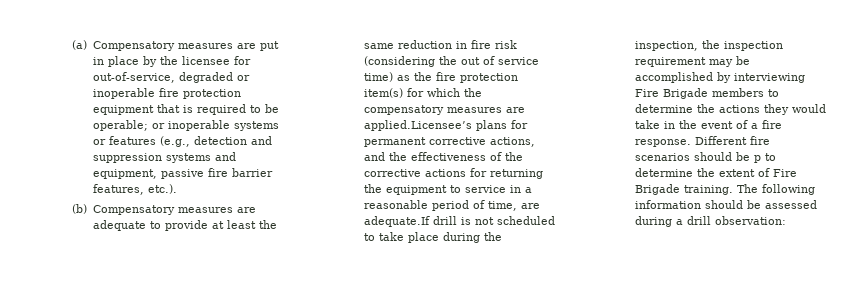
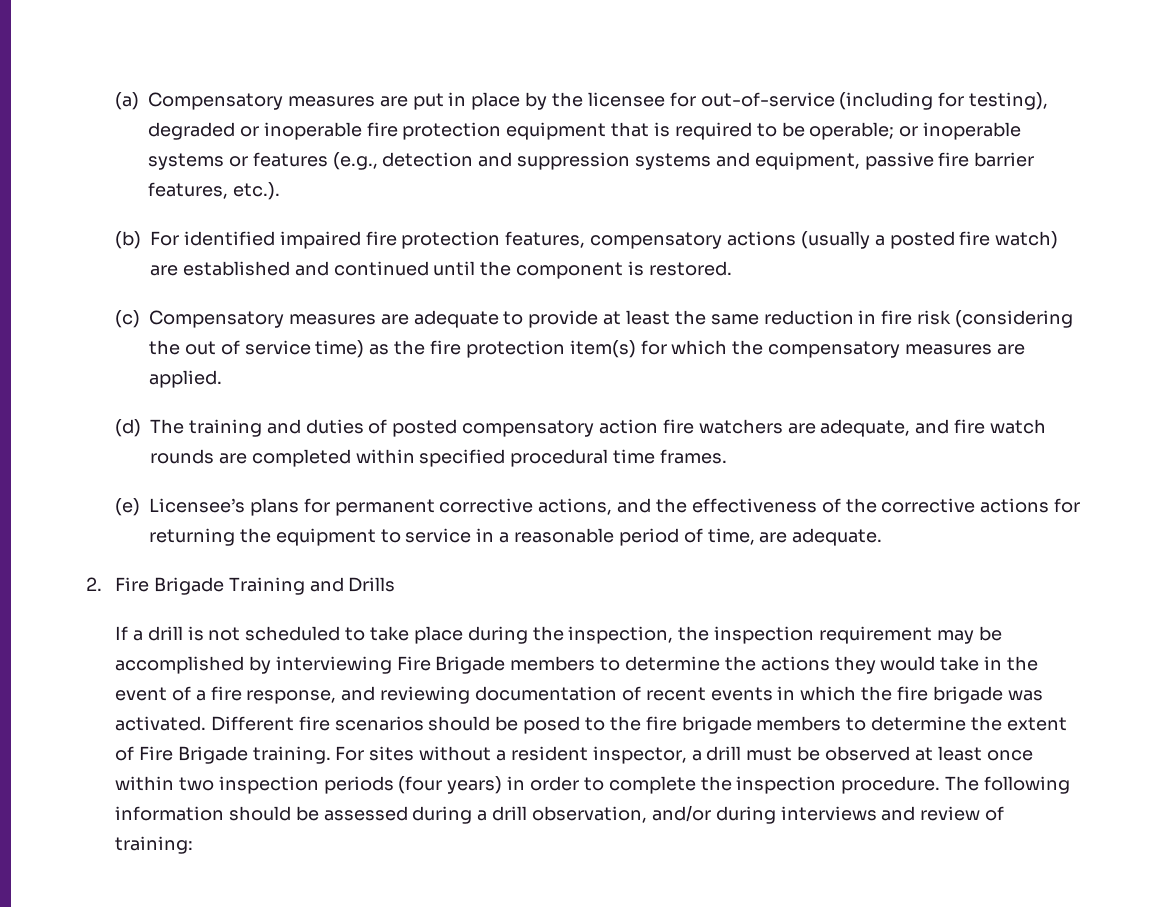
[92,72,175,83] out-of-service, -> [700,92,1049,110] out-of-service (including for testing),
(88, 209) none -> [149,231,1059,249] [149,261,732,279] [114,310,140,328] For identified impaired fire protection features, compensatory actions (usually a posted fire watch) are established and continued until the component is restored. // (c)
[363,120,472,131] applied.Licensee’s -> [148,370,222,388] [114,419,1047,437] [149,449,728,467] [114,498,245,516] applied. // (d) The training and duties of posted compensatory action fire watchers are adequate, and fire watch rounds are completed within specified procedural time frames. // (e) Licensee’s
[363,216,430,227] adequate.If -> [792,528,883,546] [85,577,396,595] [114,626,143,641] adequate. // 2. Fire Brigade Training and Drills // If a
[634,139,691,147] response. -> [246,686,1043,704] [114,716,206,731] response, and reviewing documentation of recent events in which the fire brigade was activated.
[753,155,761,163] p -> [523,716,842,734] posed to the fire brigade members
(733, 190) none -> [335,746,1033,764] [114,776,941,794] For sites without a resident inspector, a drill must be observed at least once within two inspection periods (four years) in order to complete the inspection procedure.
[714,216,786,225] observation: -> [532,805,1005,824] [114,836,193,854] observation, and/or during interviews and review of training:

